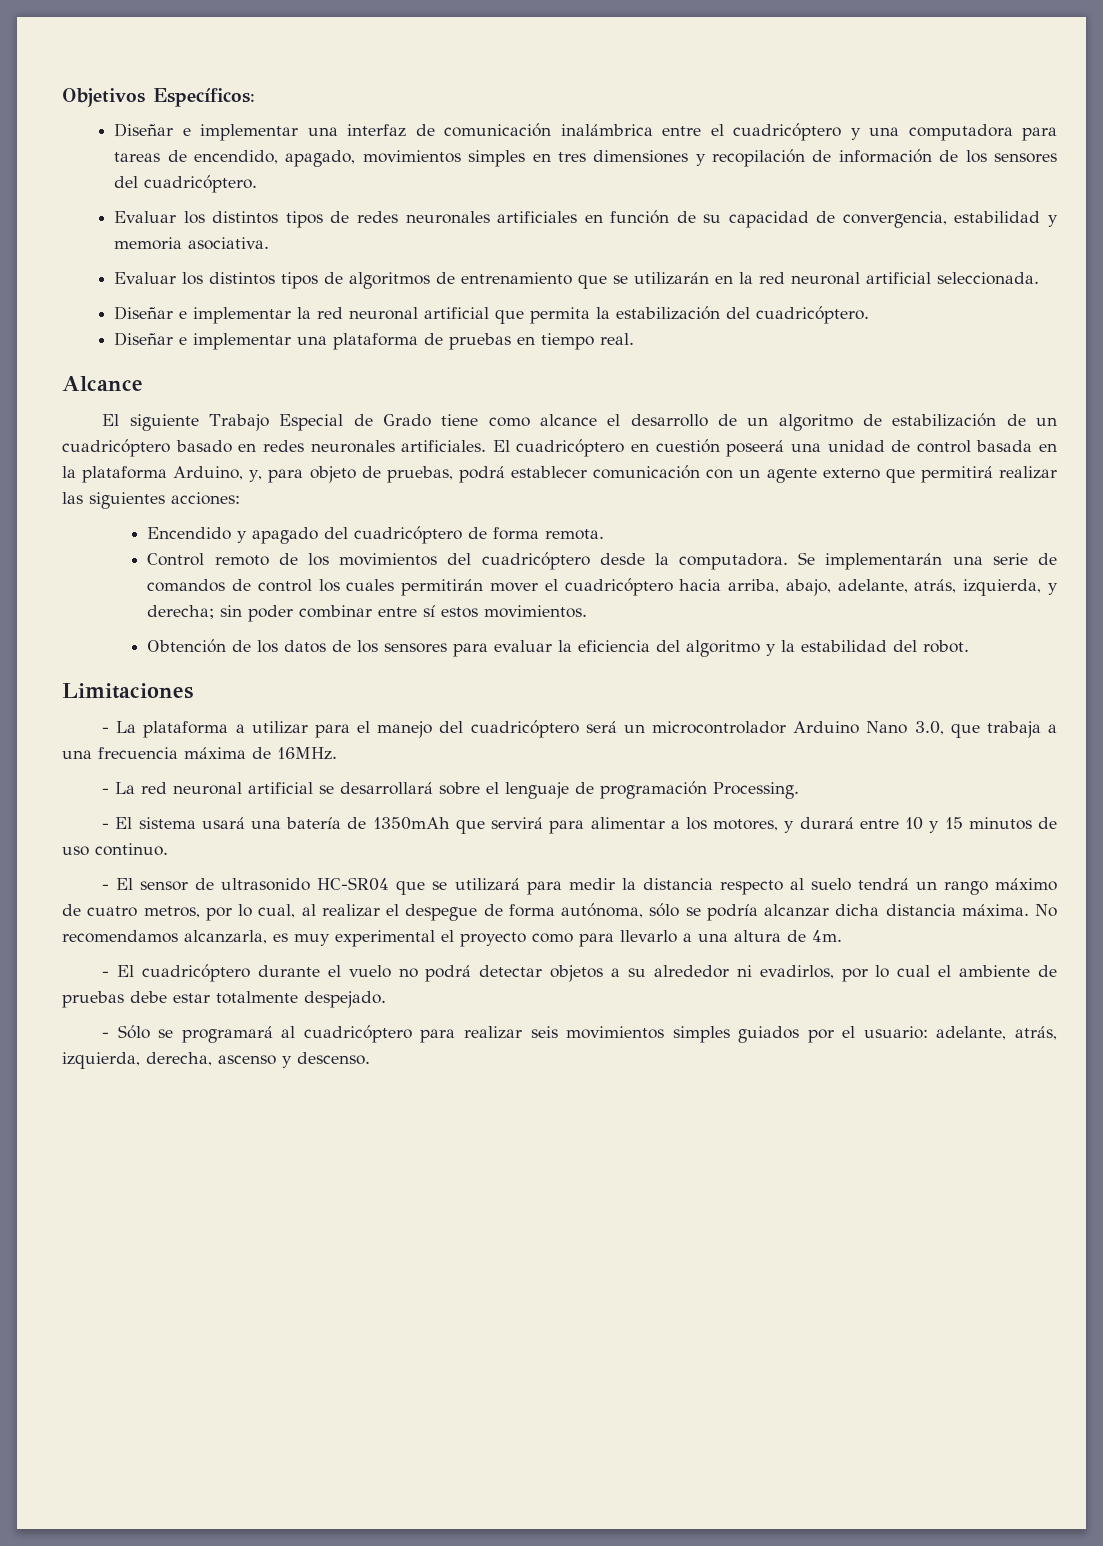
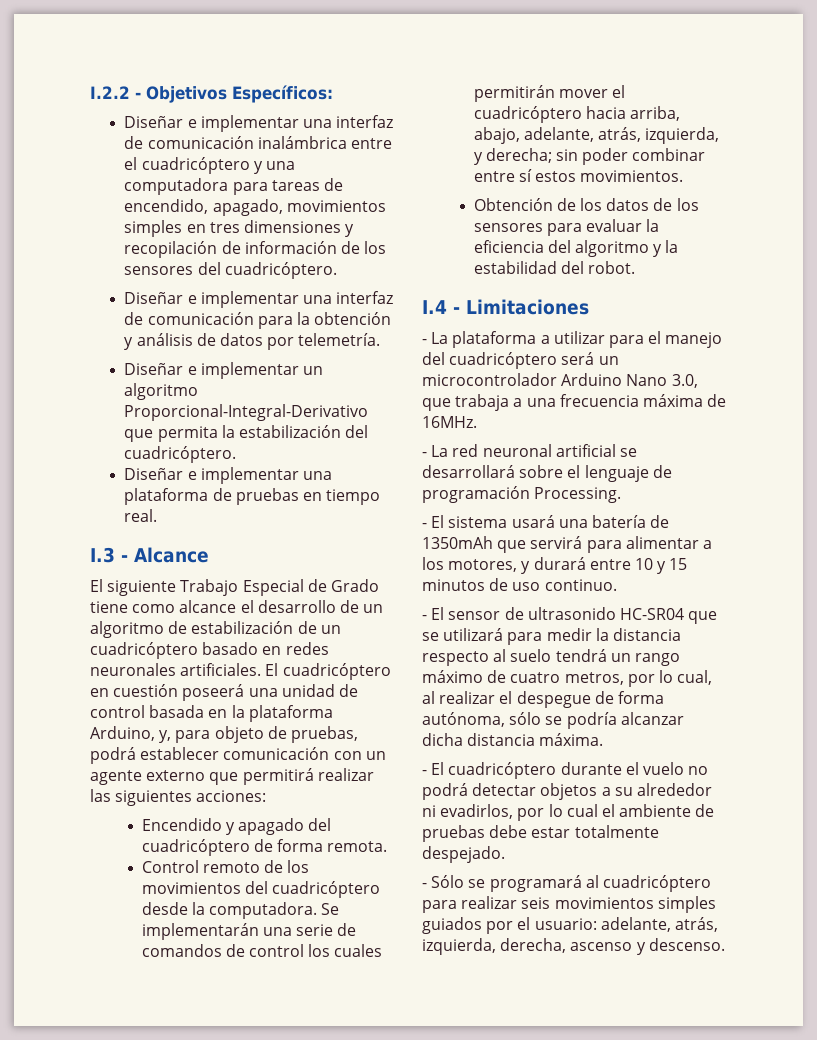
(62, 97) none -> [90,86,141,99] I.2.2 -
[114,210,1058,228] [114,237,270,250] [114,272,1040,289] [114,306,490,324] Evaluar los distintos tipos de redes neuronales artificiales en función de su capacidad de convergencia, estabilidad y memoria asociativa. // Evaluar los distintos tipos de algoritmos de entrenamiento que se utilizarán en la red neuronal artificial seleccionada. // Diseñar e implementar la red neuronal artificial -> [124,291,394,308] [124,312,392,329] [124,333,381,350] [124,362,323,379] [124,383,199,400] [124,404,369,421] Diseñar e implementar una interfaz de comunicación para la obtención y análisis de datos por telemetría. // Diseñar e implementar un algoritmo Proporcional-Integral-Derivativo
(635, 339) none -> [90,547,128,563] I.3 -
(970, 646) none -> [422,300,460,314] I.4 -
[1035,904,1057,917] [62,930,842,947] No recomendamos alcanzarla, es muy experimental el proyecto como para llevarlo a una altura de 4m. -> (604, 739) none

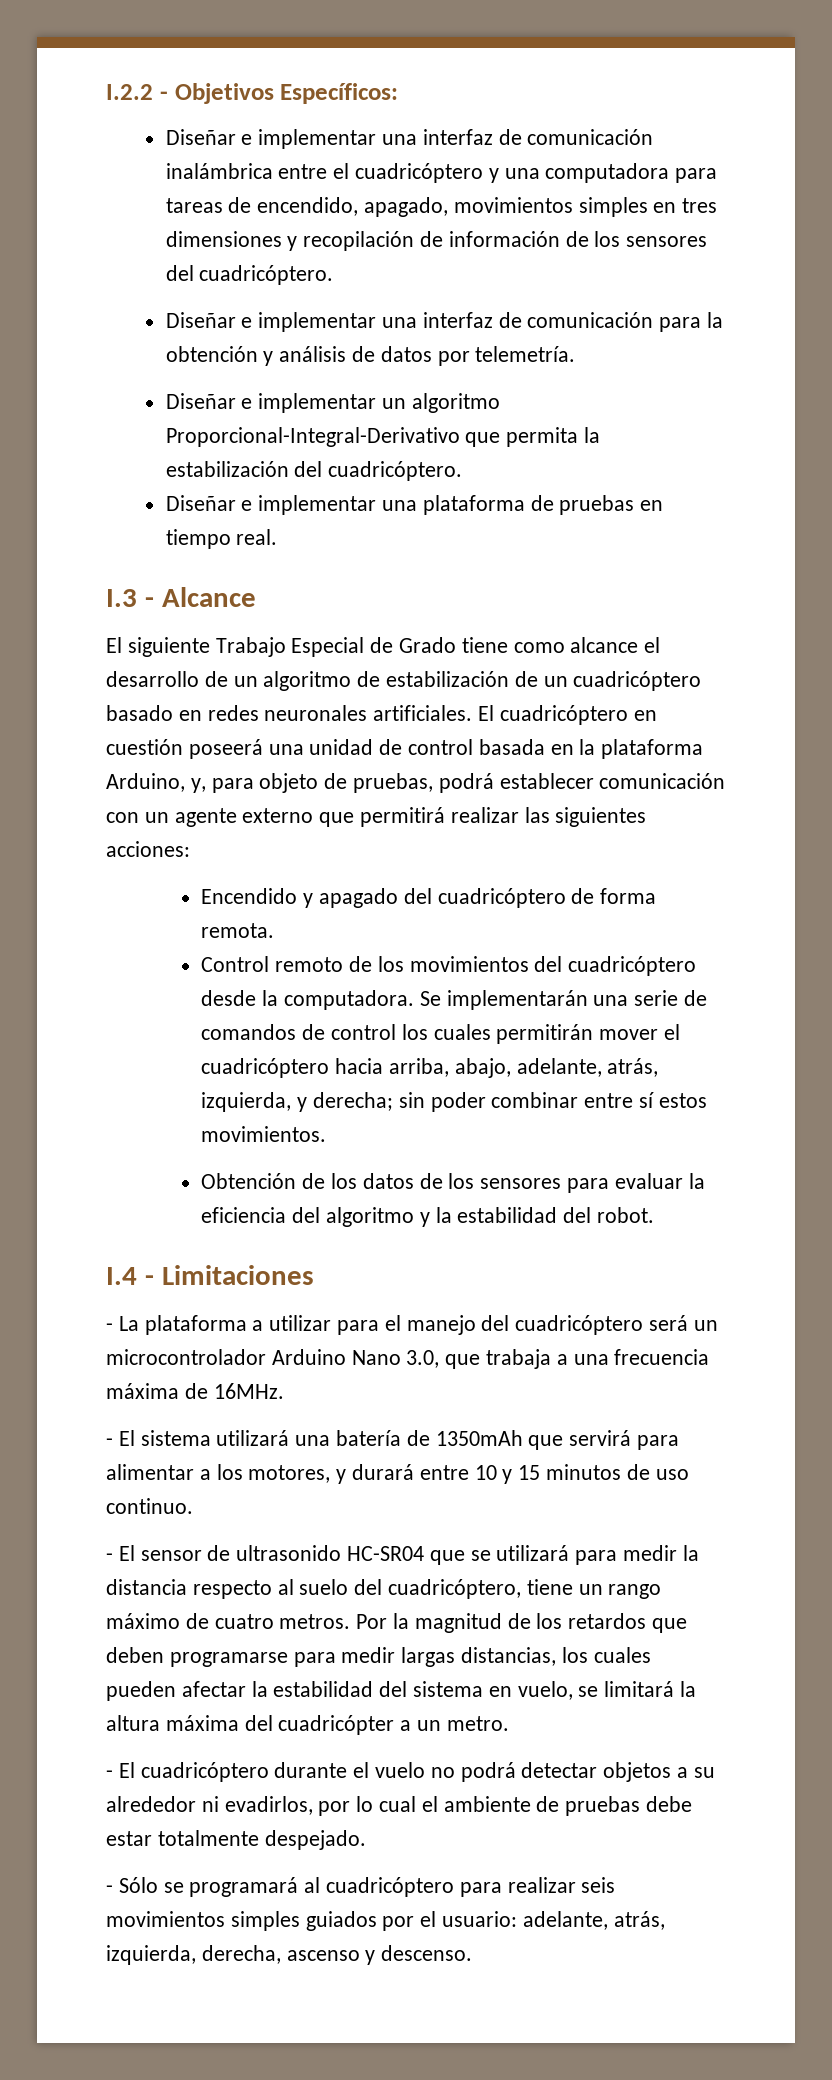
[422,444,637,457] [422,465,672,482] [422,486,622,503] // - La red neuronal artificial se desarrollará sobre el lenguaje de programación Processing. -> (284, 1391) none
[511,515,555,528] usará -> [216,1430,290,1446] utilizará
[555,649,607,662] tendrá -> [354,1579,573,1599] del cuadricóptero, tiene
[564,670,713,687] [422,691,664,708] [422,712,684,729] [422,733,604,746] metros, por lo cual, al realizar el despegue de forma autónoma, sólo se podría alcanzar dicha distancia máxima. -> [279,1613,688,1633] [106,1647,651,1667] [106,1681,697,1701] [106,1715,509,1735] metros. Por la magnitud de los retardos que deben programarse para medir largas distancias, los cuales pueden afectar la estabilidad del sistema en vuelo, se limitará la altura máxima del cuadricópter a un metro.

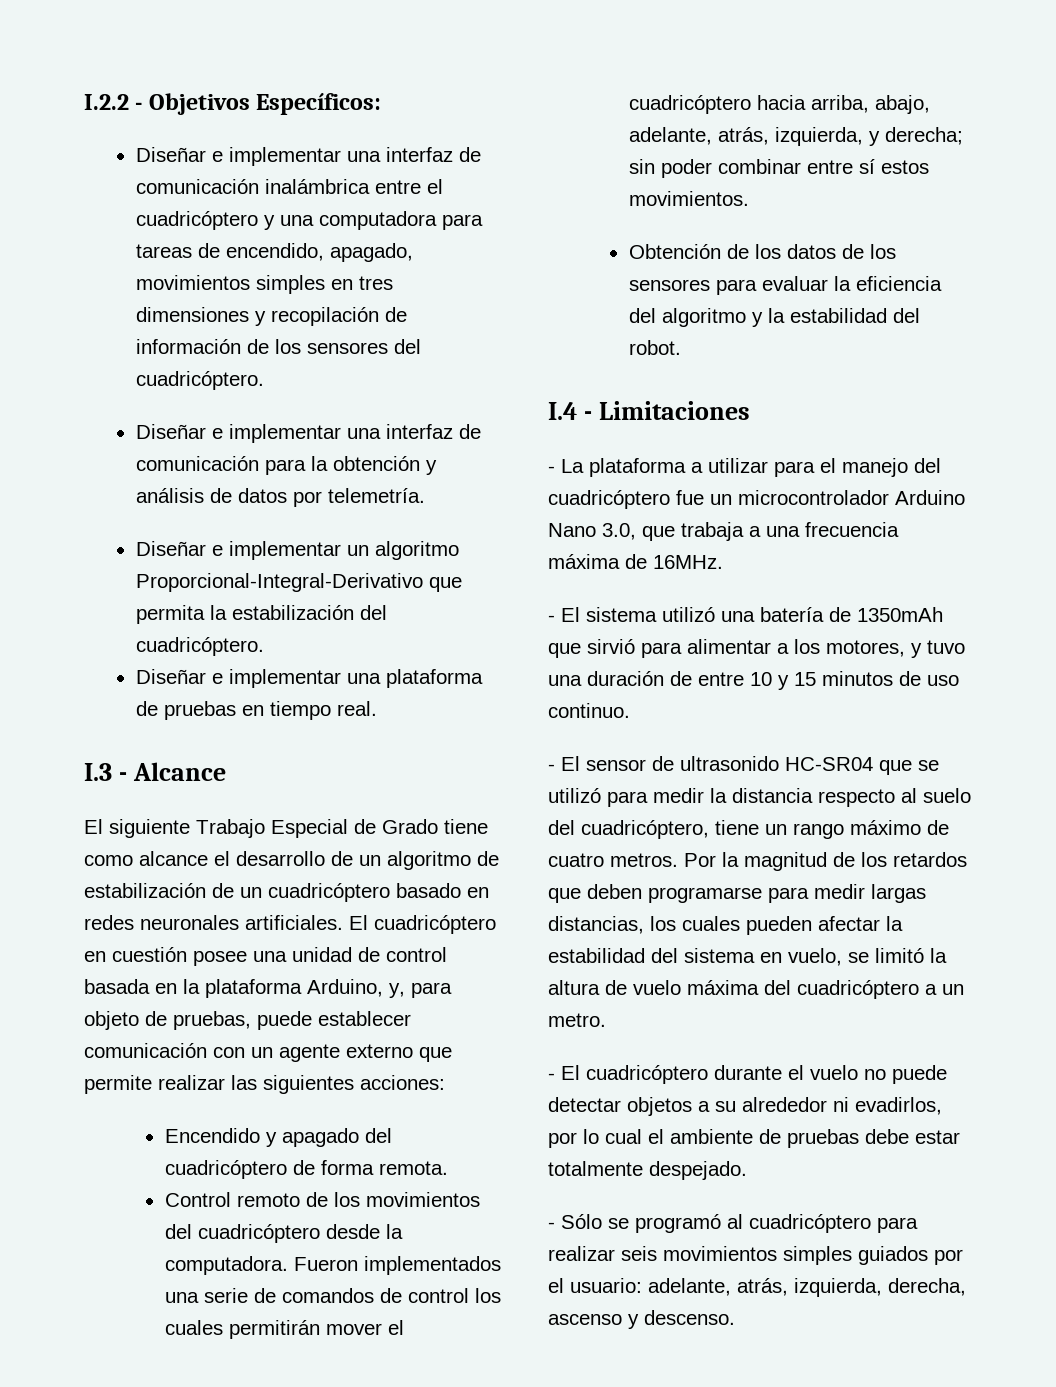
[188,739,263,759] poseerá -> [193,951,247,966] posee
[438,773,494,793] podrá -> [257,1011,312,1030] puede
[360,807,446,827] permitirá -> [84,1075,152,1094] permite
[419,990,588,1010] Se implementarán -> [293,1256,501,1275] Fueron implementados
[649,1315,689,1331] será -> [676,490,704,505] fue
[216,1430,290,1446] utilizará -> [662,607,715,622] utilizó
[569,1430,632,1446] servirá -> [587,639,635,654] sirvió
[352,1464,415,1480] durará -> [927,640,965,654] [548,671,692,686] tuvo una duración de
[496,1545,570,1561] utilizará -> [548,788,601,803] utilizó
[604,1681,675,1697] limitará -> [875,948,924,963] limitó
(160, 1723) none -> [605,980,681,995] de vuelo
[278,1715,395,1735] cuadricópter -> [797,980,919,999] cuadricóptero
[460,1762,516,1782] podrá -> [892,1065,947,1084] puede
[189,1877,299,1897] programará -> [635,1214,721,1233] programó

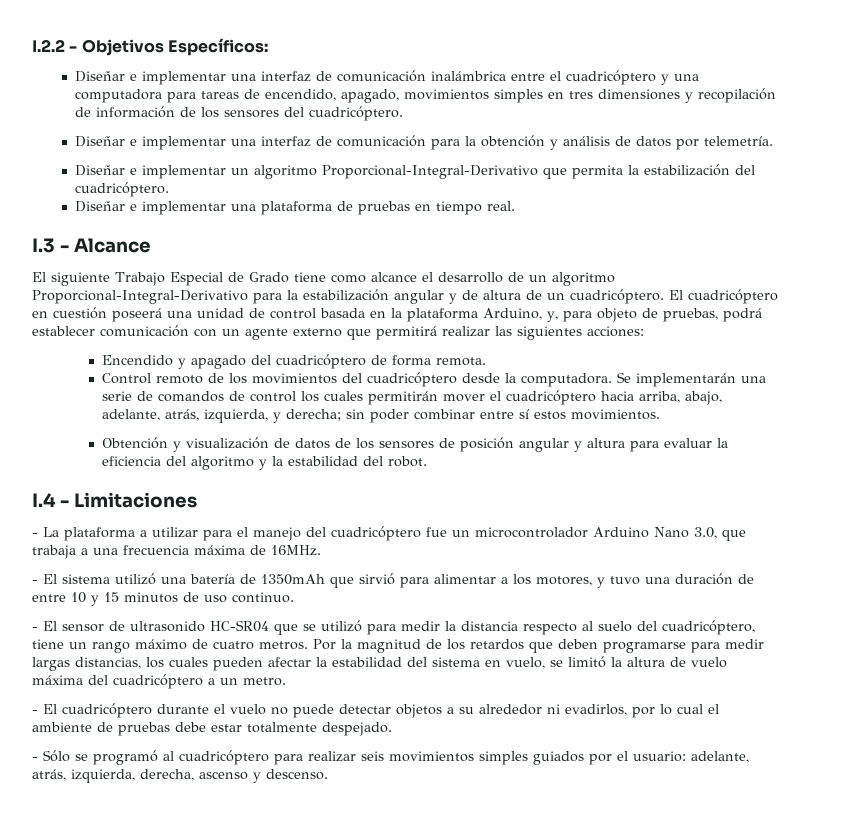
[477,851,499,866] [84,883,489,902] [84,915,343,930] de estabilización de un cuadricóptero basado en redes neuronales artificiales. -> [32,289,664,304] Proporcional-Integral-Derivativo para la estabilización angular y de altura de un cuadricóptero.
[193,951,247,966] posee -> [112,308,162,322] poseerá
[257,1011,312,1030] puede -> [722,308,762,322] podrá
[84,1075,152,1094] permite -> [376,326,437,340] permitirá
[293,1256,501,1275] Fueron implementados -> [617,372,737,387] Se implementarán
[726,244,781,259] de los -> [173,437,291,452] y visualización de
(710, 285) none -> [439,437,626,452] de posición angular y altura

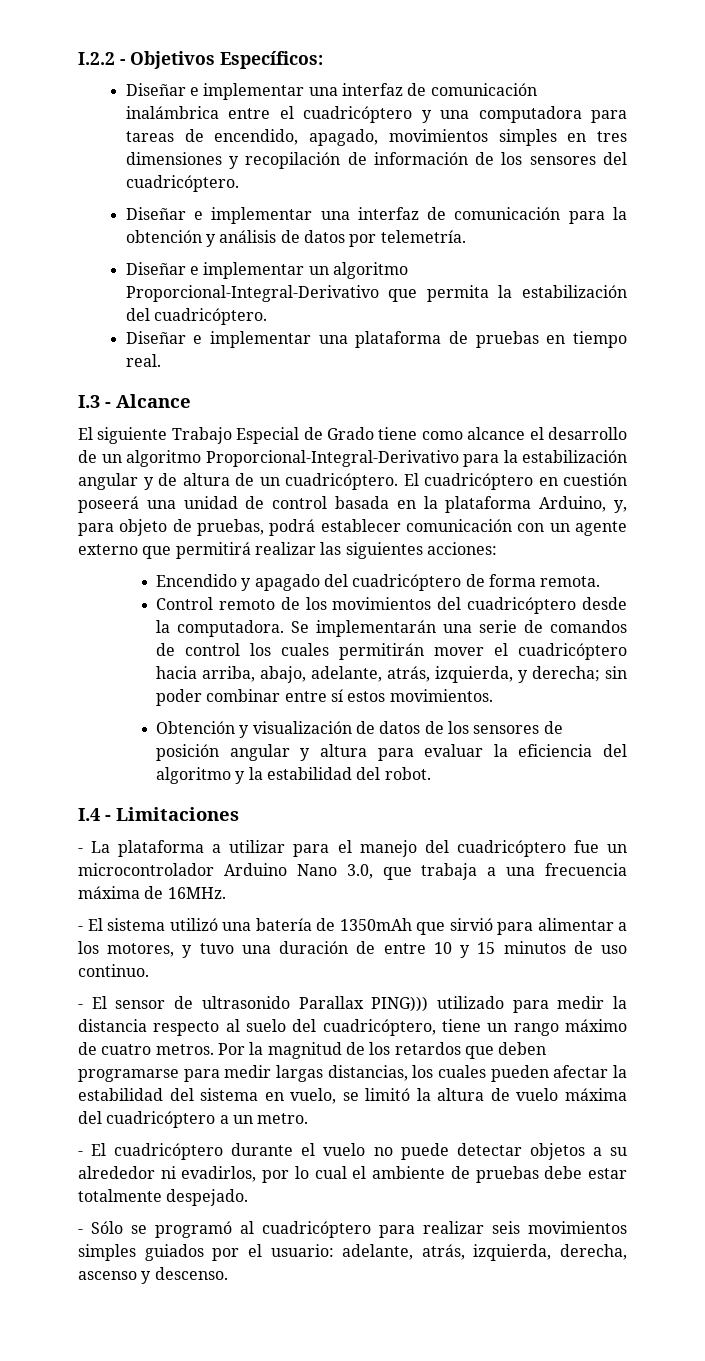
[210,620,362,635] HC-SR04 que se utilizó -> [298,996,504,1012] Parallax PING))) utilizado

